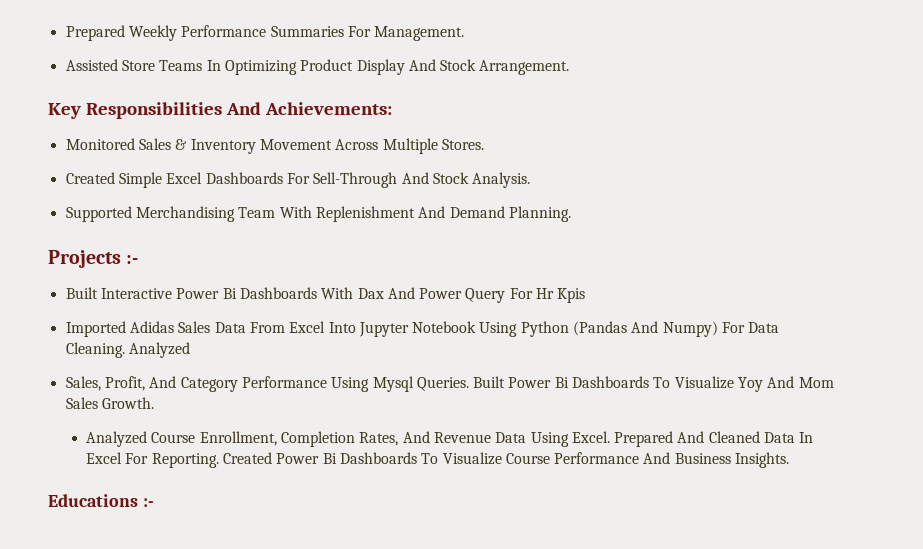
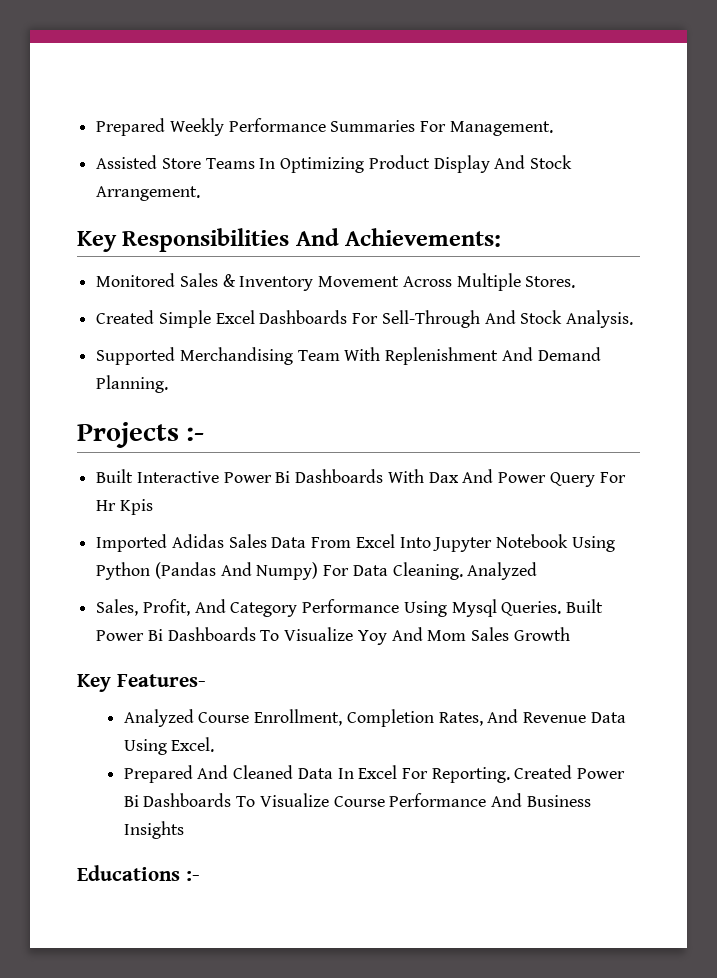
[101,397,154,409] Growth. -> [513,627,570,641] [77,674,206,692] Growth // Key Features-
(610, 437) none -> (215, 744) //
[735,452,790,468] Insights. -> [123,821,184,839] Insights

